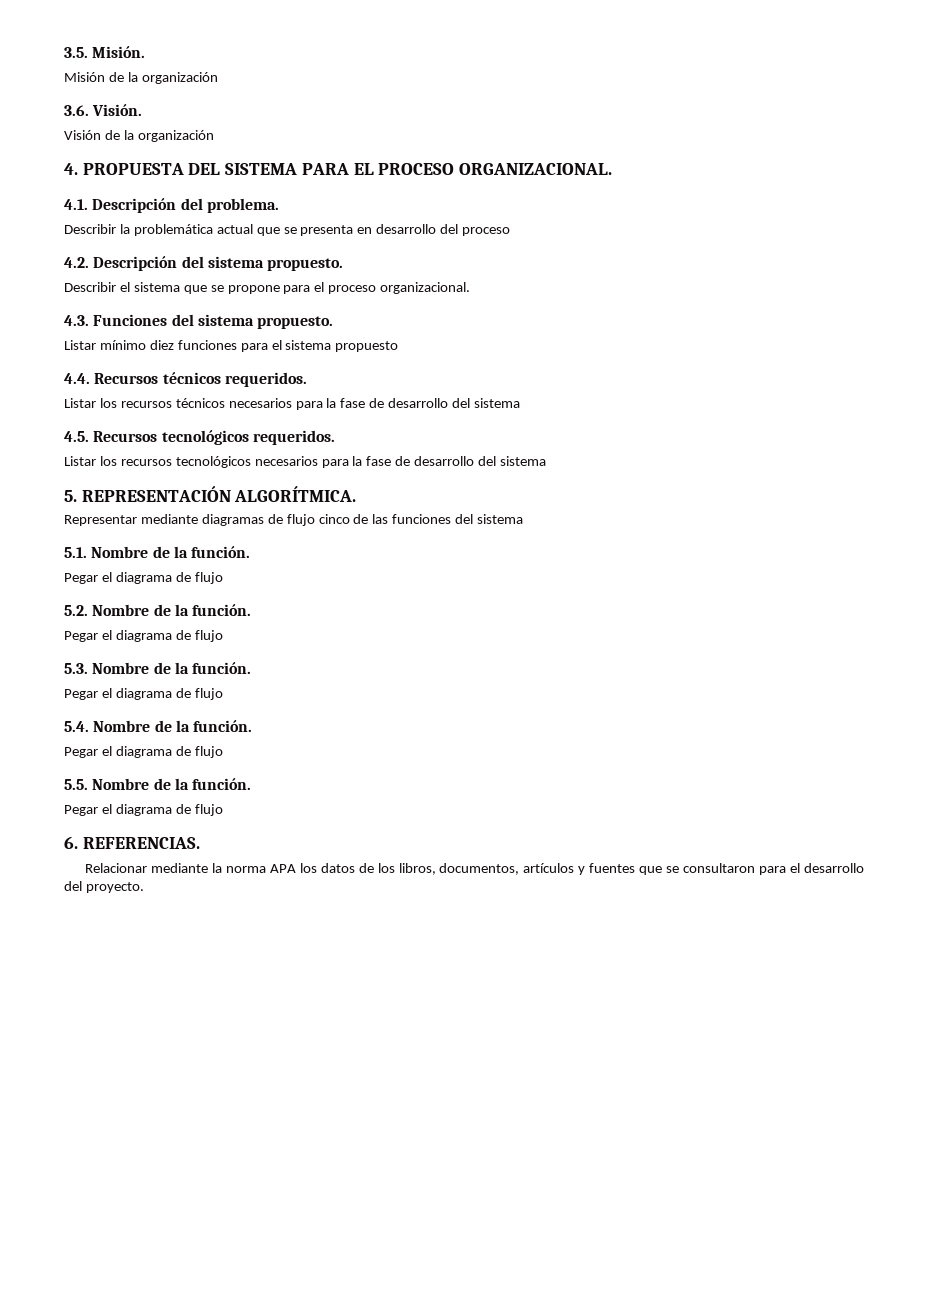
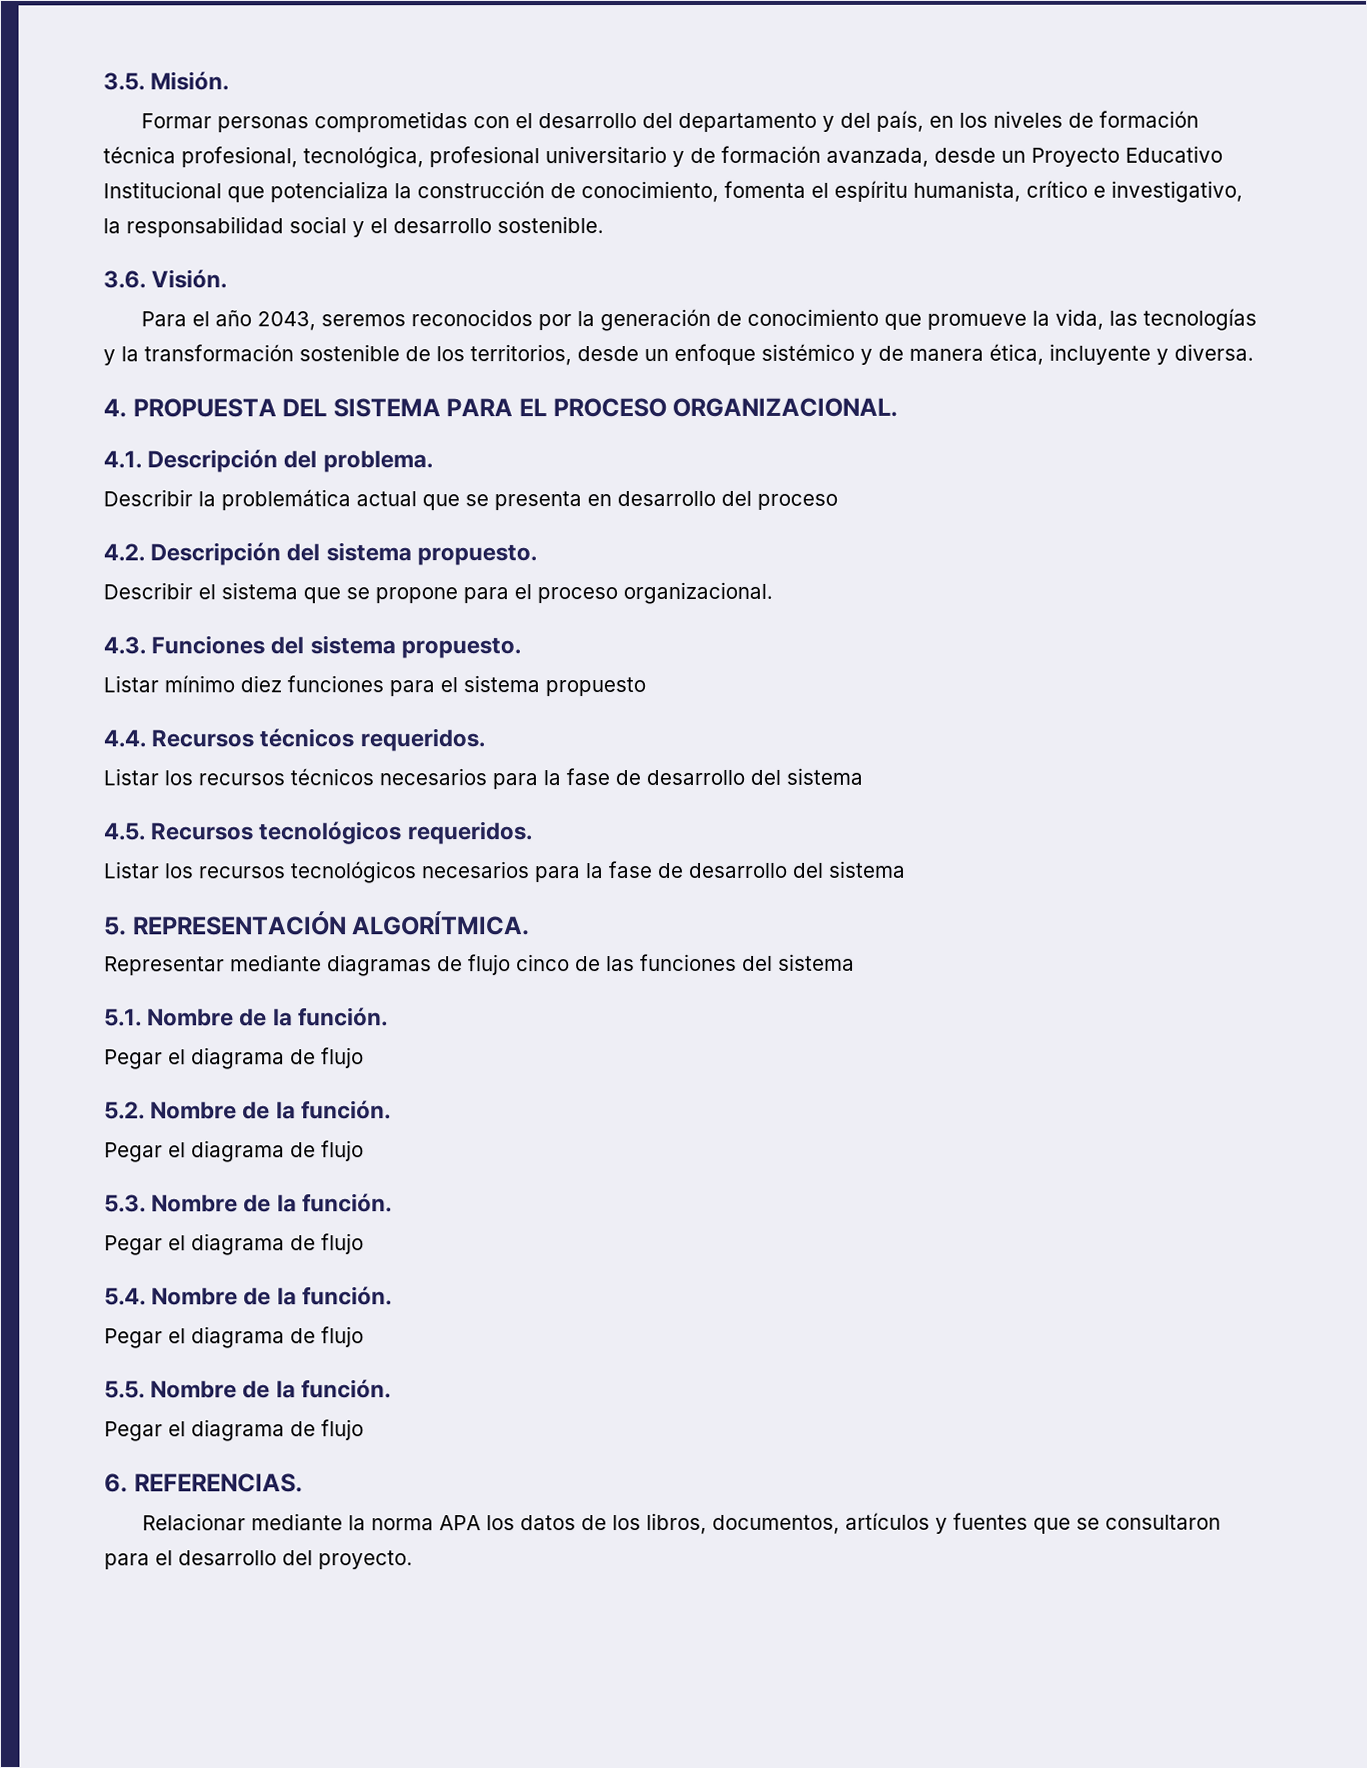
[64,72,218,84] [64,104,143,116] [64,130,214,142] Misión de la organización // 3.6. Visión. // Visión de la organización -> [141,110,1200,133] [103,145,1223,169] [103,180,1243,203] [103,216,604,238] [103,269,228,289] [141,308,1258,332] [103,343,1254,366] Formar personas comprometidas con el desarrollo del departamento y del país, en los niveles de formación técnica profesional, tecnológica, profesional universitario y de formación avanzada, desde un Proyecto Educativo Institucional que potencializa la construcción de conocimiento, fomenta el espíritu humanista, crítico e investigativo, la responsabilidad social y el desarrollo sostenible. // 3.6. Visión. // Para el año 2043, seremos reconocidos por la generación de conocimiento que promueve la vida, las tecnologías y la transformación sostenible de los territorios, desde un enfoque sistémico y de manera ética, incluyente y diversa.

